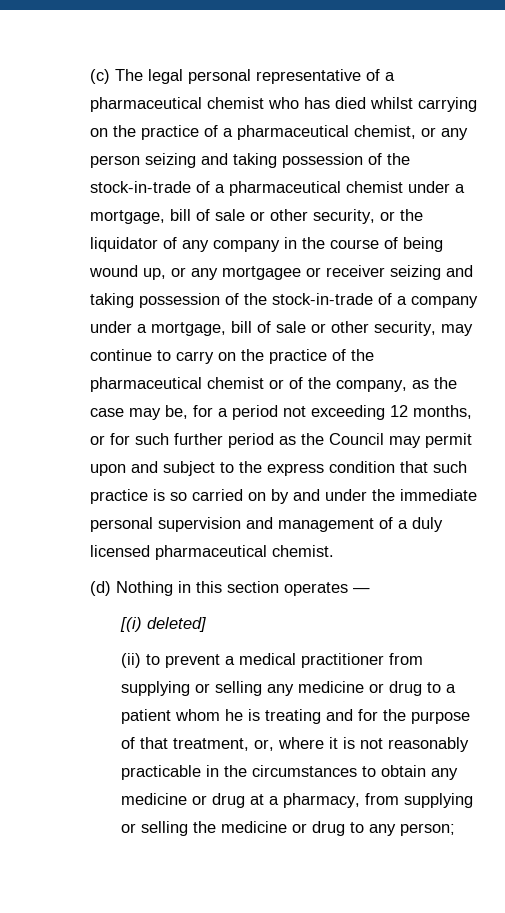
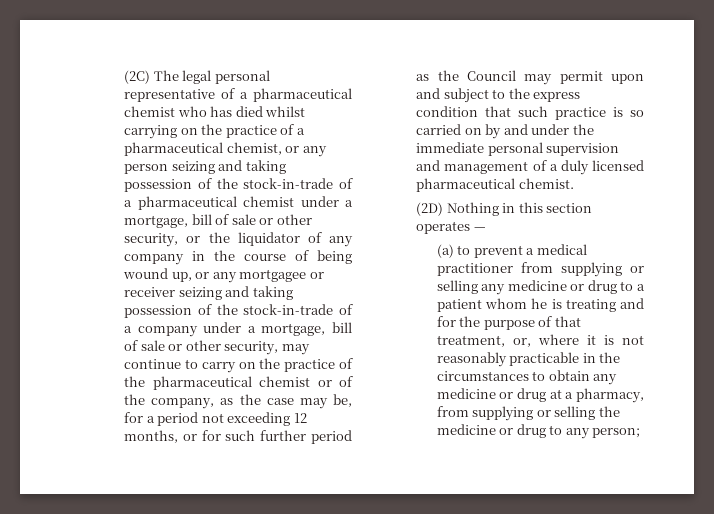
[89,69,110,84] (c) -> [124,70,151,84] (2C)
[89,581,111,596] (d) -> [416,202,444,216] (2D)
[119,617,206,632] [120,653,141,668] [(i) deleted] // (ii) -> [436,244,454,258] (a)

